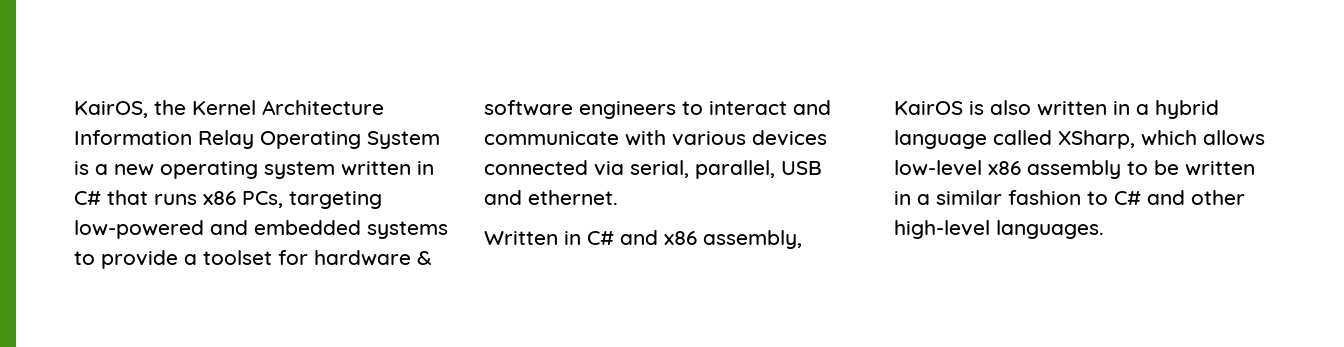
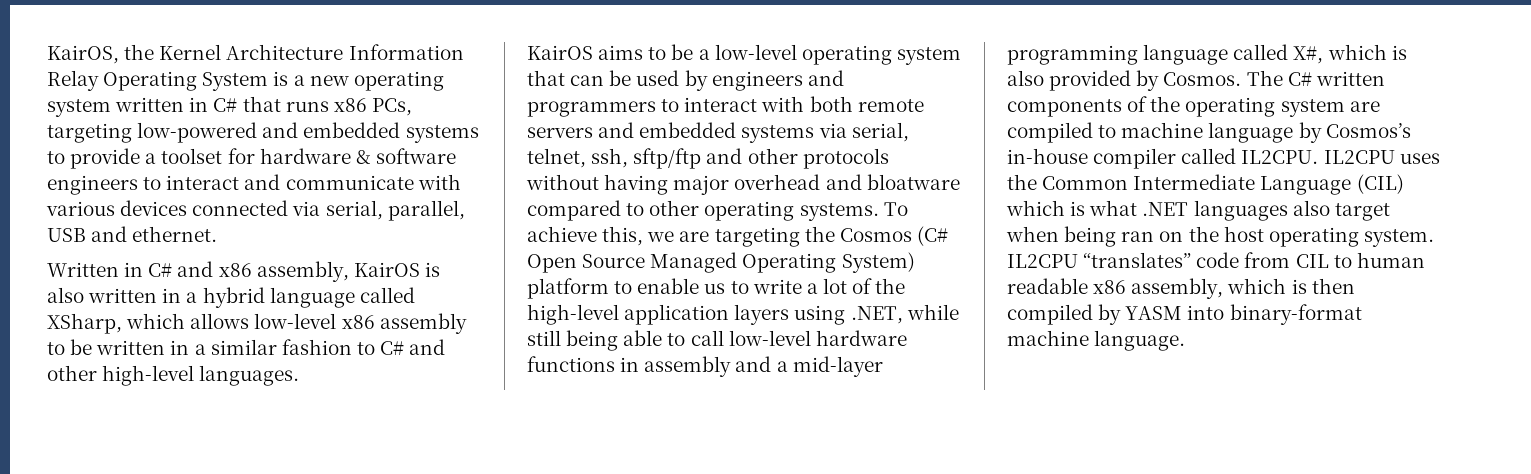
(1104, 229) none -> [527,44,961,65] [527,70,844,91] [527,96,924,117] [527,122,909,143] [527,148,889,169] [526,174,960,195] [527,200,908,221] [527,226,948,247] [527,252,915,273] [527,278,906,299] [527,304,959,325] [527,330,907,351] [527,356,883,377] [1007,44,1407,65] [1007,70,1385,91] [1007,96,1380,117] [1007,122,1411,143] [1007,148,1440,169] [1007,174,1404,195] [1006,200,1390,221] [1006,226,1434,247] [1007,252,1425,268] [1007,278,1355,299] [1007,304,1362,325] [1007,330,1186,351] // KairOS aims to be a low-level operating system that can be used by engineers and programmers to interact with both remote servers and embedded systems via serial, telnet, ssh, sftp/ftp and other protocols without having major overhead and bloatware compared to other operating systems. To achieve this, we are targeting the Cosmos (C# Open Source Managed Operating System) platform to enable us to write a lot of the high-level application layers using .NET, while still being able to call low-level hardware functions in assembly and a mid-layer programming language called X#, which is also provided by Cosmos. The C# written components of the operating system are compiled to machine language by Cosmos’s in-house compiler called IL2CPU. IL2CPU uses the Common Intermediate Language (CIL) which is what .NET languages also target when being ran on the host operating system. IL2CPU “translates” code from CIL to human readable x86 assembly, which is then compiled by YASM into binary-format machine language.

